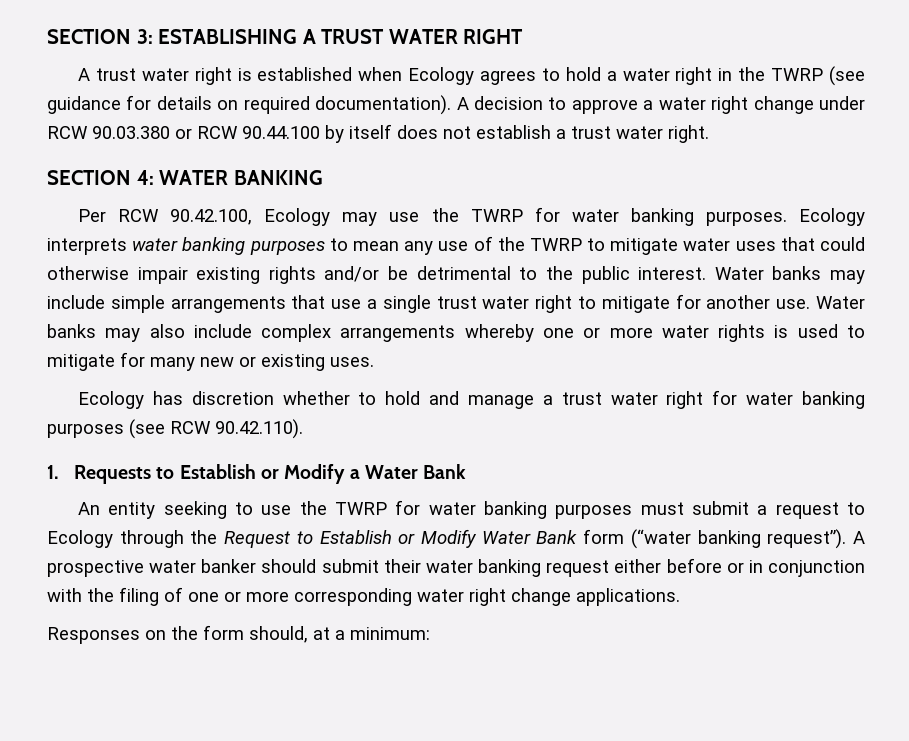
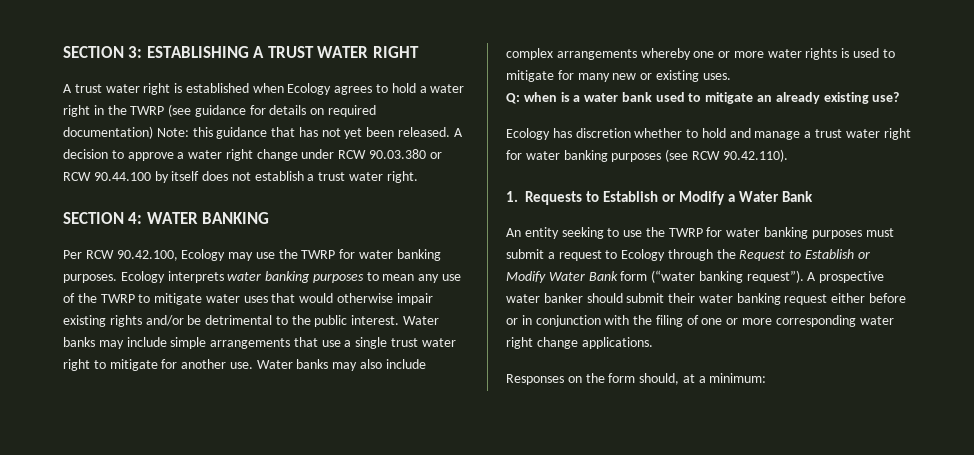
[315,95,452,115] documentation). -> [63,126,451,139] documentation) Note: this guidance that has not yet been released.
[820,237,865,251] could -> [299,293,334,303] would
(374, 362) none -> [506,92,900,104] // Q: when is a water bank used to mitigate an already existing use?

